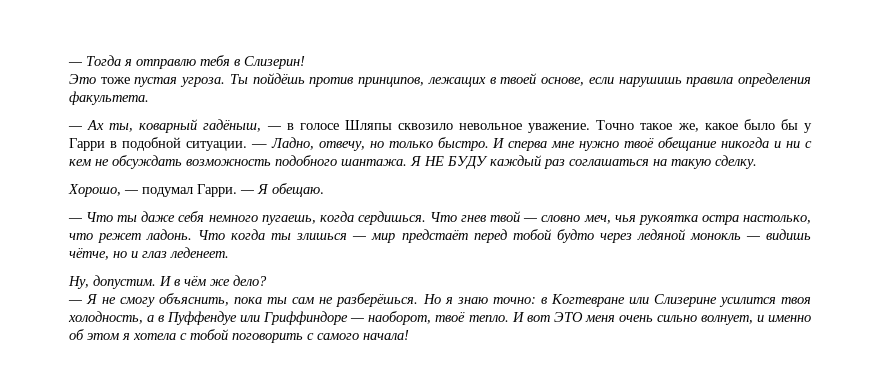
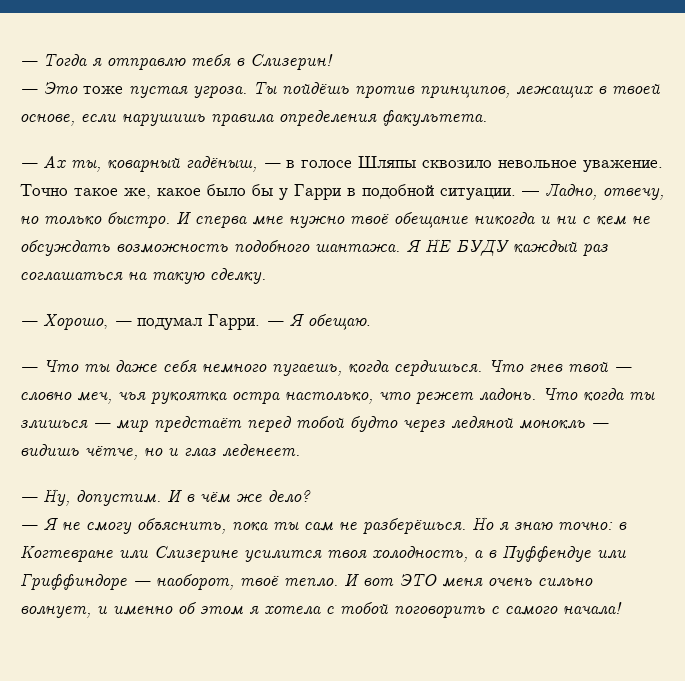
(305, 62) none -> [20,89,38,94] —
(757, 162) none -> [20,321,38,326] —
(229, 252) none -> [20,497,38,502] —

